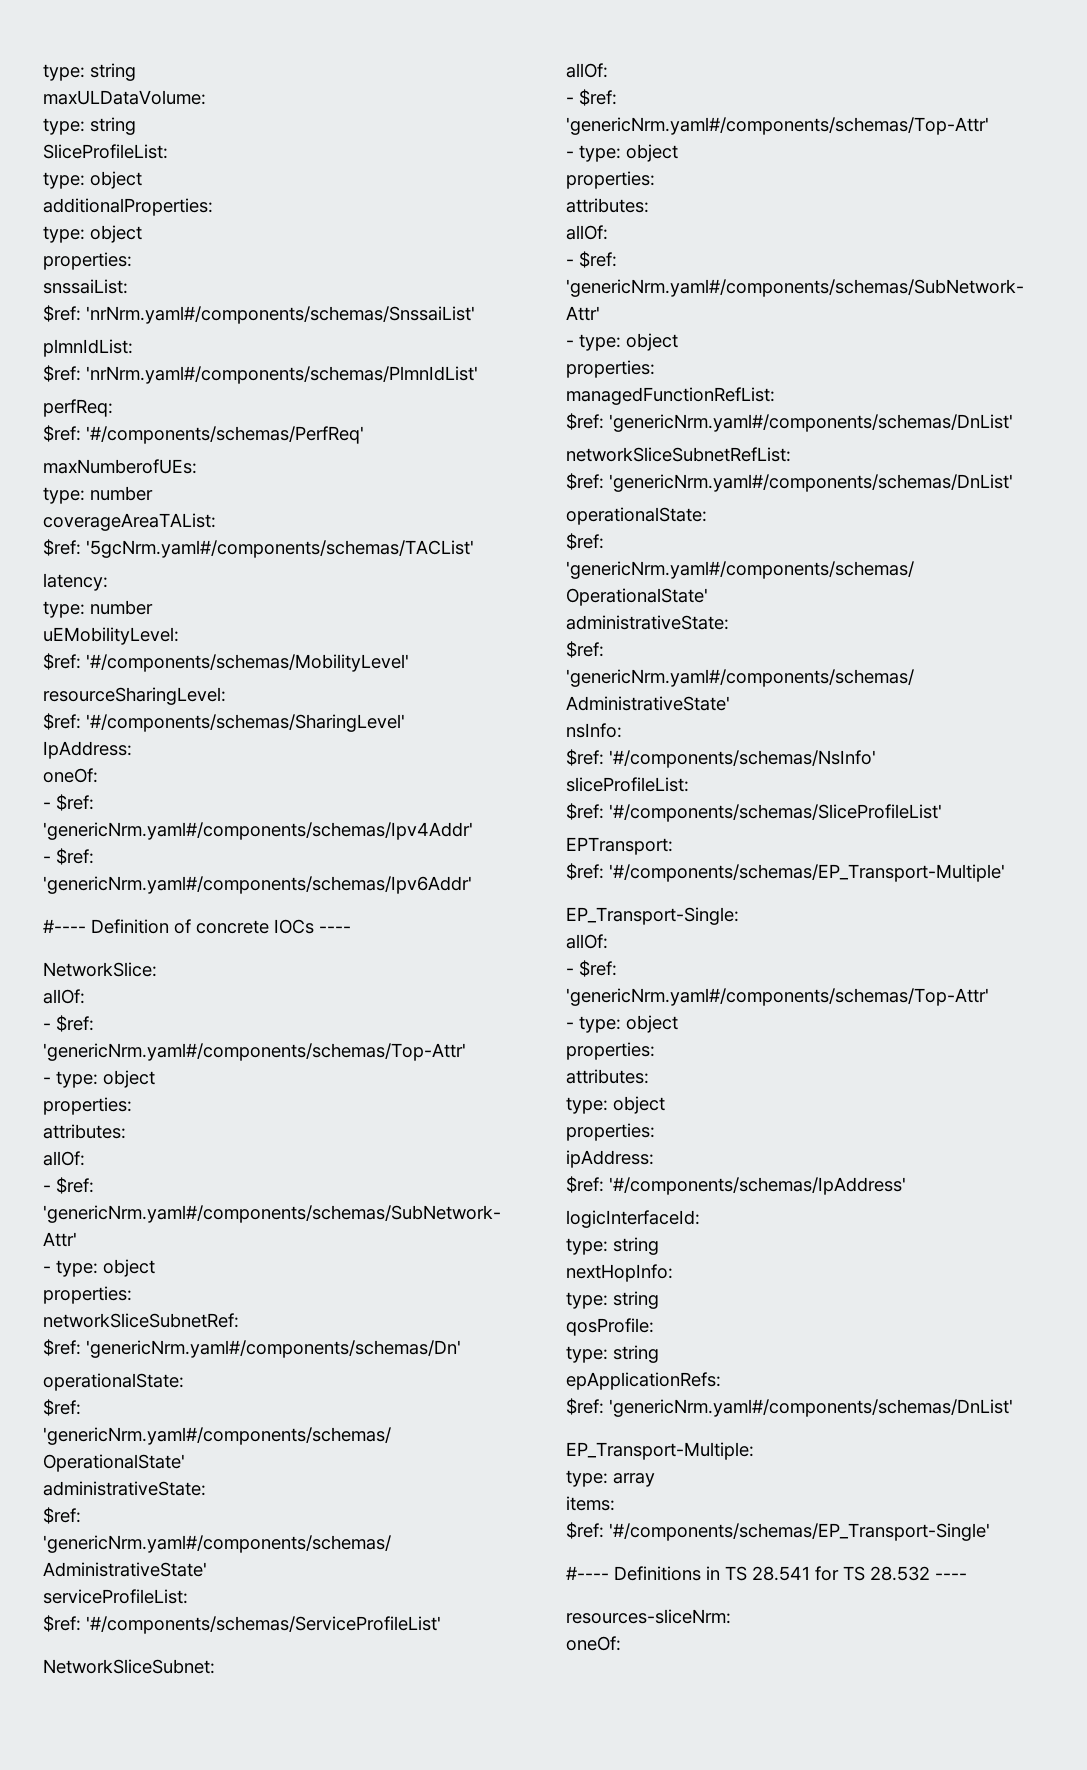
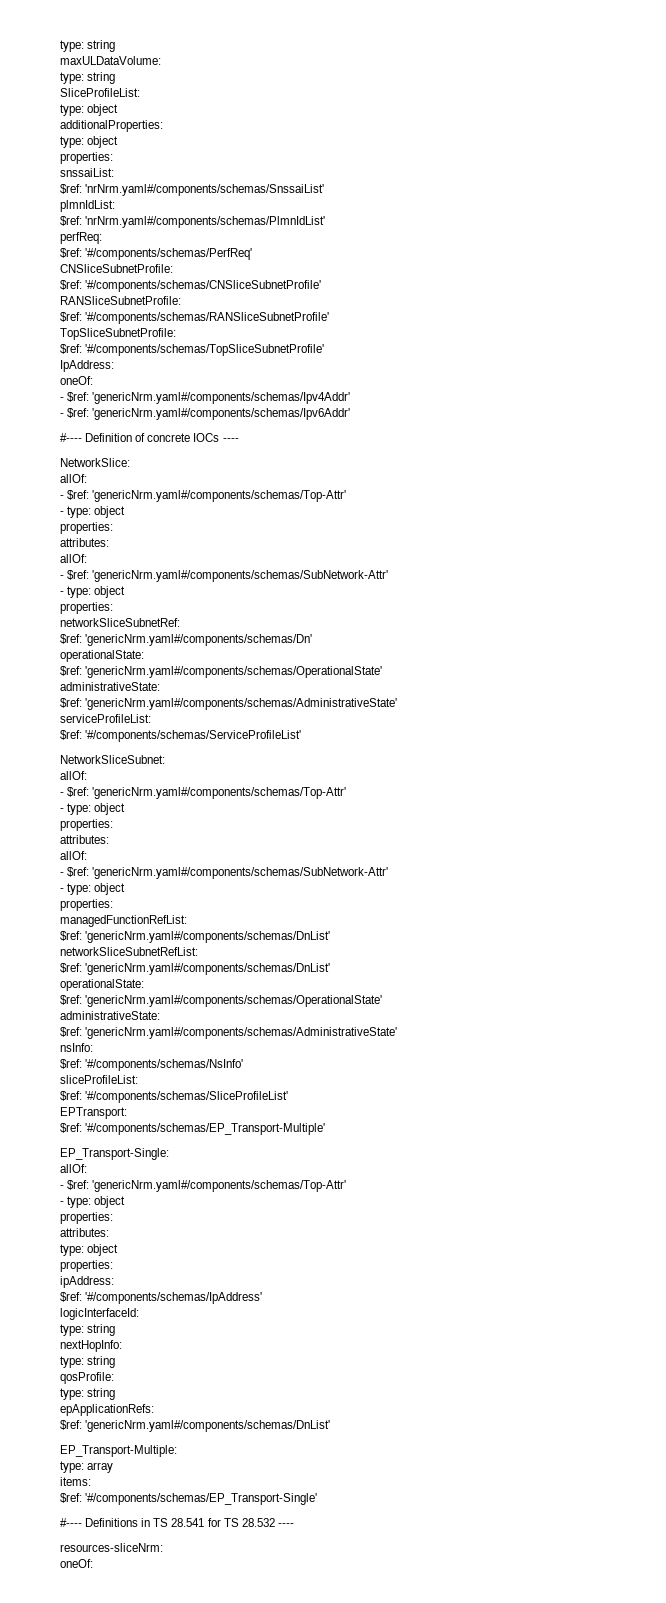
[43,459,197,474] [43,486,153,504] [43,513,216,531] [43,539,474,558] [43,573,108,591] [43,600,153,618] [43,627,179,645] [43,653,409,672] [43,687,226,705] [43,713,405,732] maxNumberofUEs: // type: number // coverageAreaTAList: // $ref: '5gcNrm.yaml#/components/schemas/TACList' // latency: // type: number // uEMobilityLevel: // $ref: '#/components/schemas/MobilityLevel' // resourceSharingLevel: // $ref: '#/components/schemas/SharingLevel' -> [60,264,173,273] [60,280,322,292] [60,296,181,305] [60,312,330,324] [60,328,176,340] [60,344,325,356] CNSliceSubnetProfile: // $ref: '#/components/schemas/CNSliceSubnetProfile' // RANSliceSubnetProfile: // $ref: '#/components/schemas/RANSliceSubnetProfile' // TopSliceSubnetProfile: // $ref: '#/components/schemas/TopSliceSubnetProfile'

